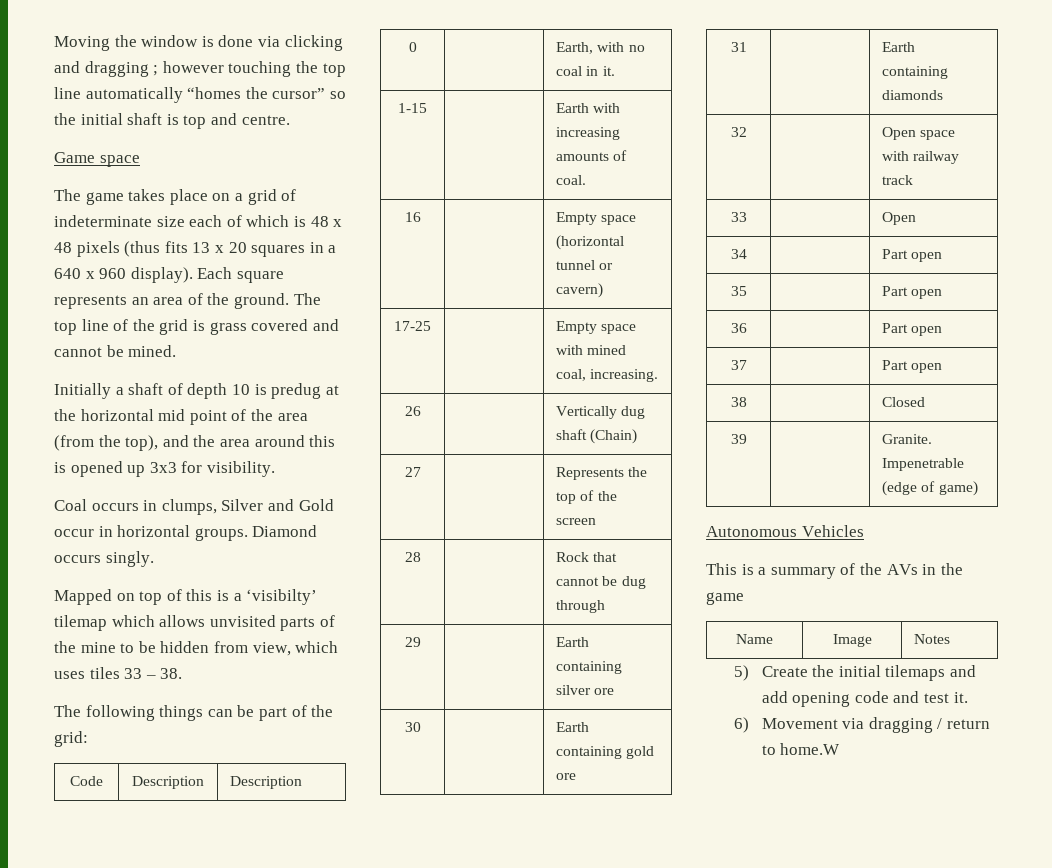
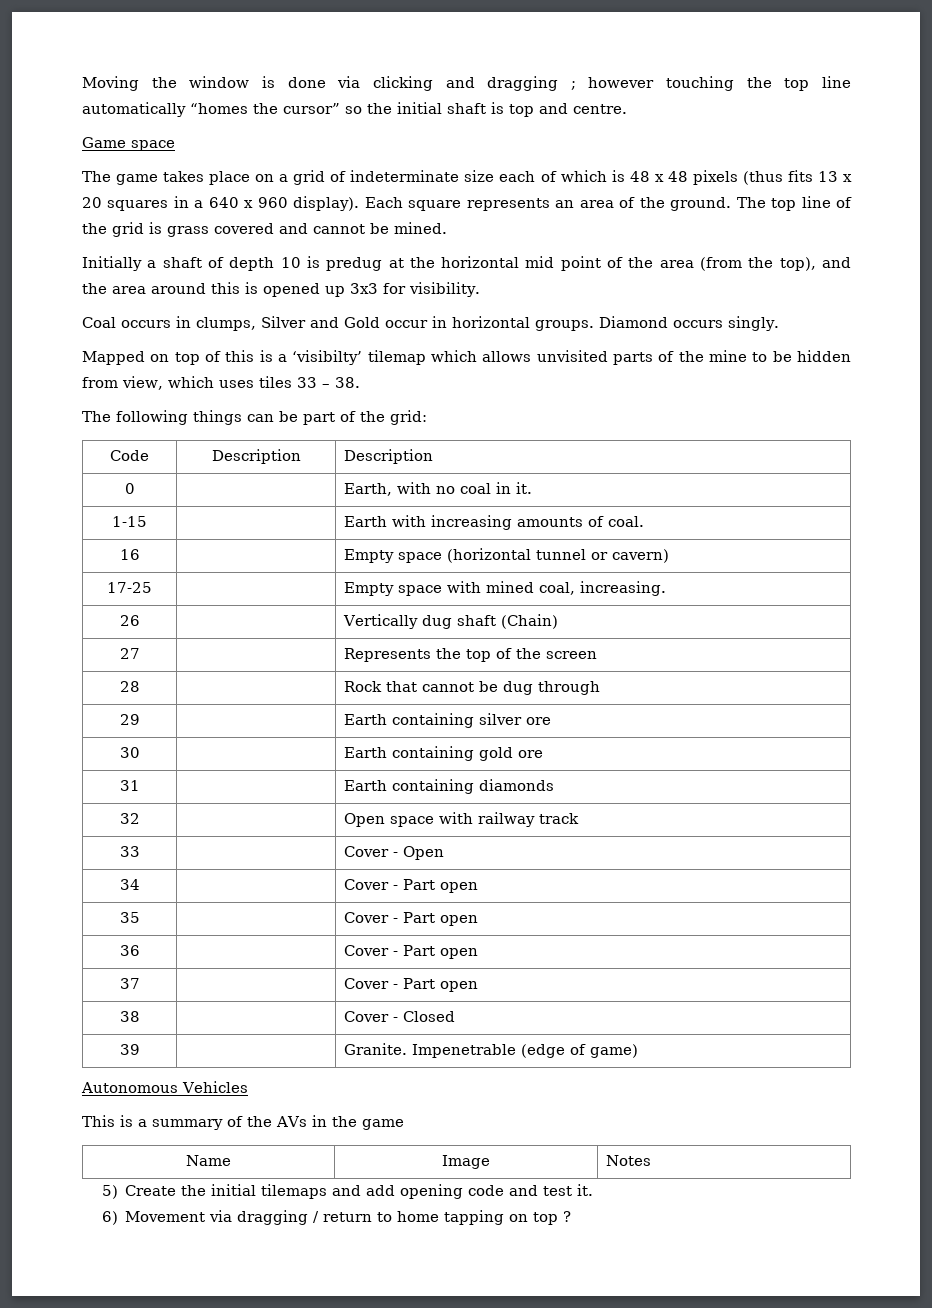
(747, 217) none -> [343,846,398,857] Cover -
(747, 254) none -> [343,879,398,890] Cover -
(747, 291) none -> [343,912,398,923] Cover -
(747, 328) none -> [343,945,398,956] Cover -
(747, 365) none -> [343,978,398,989] Cover -
(747, 402) none -> [343,1011,398,1022] Cover -
[780,743,841,755] home.W -> [397,1210,572,1225] home tapping on top ?

